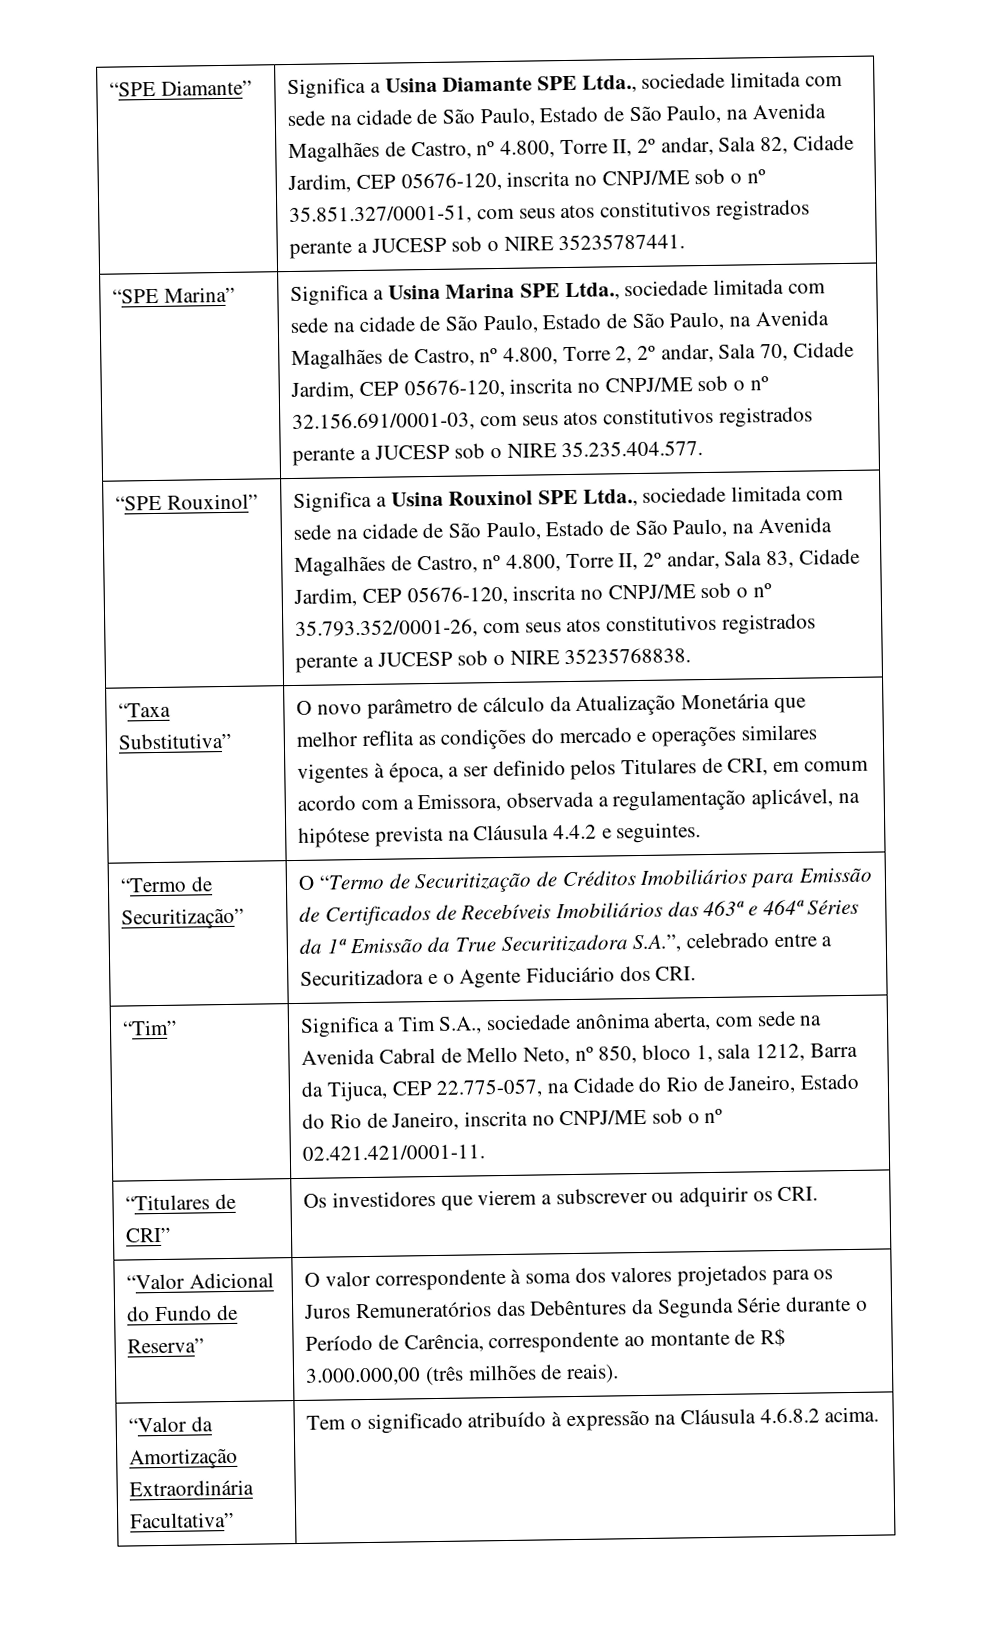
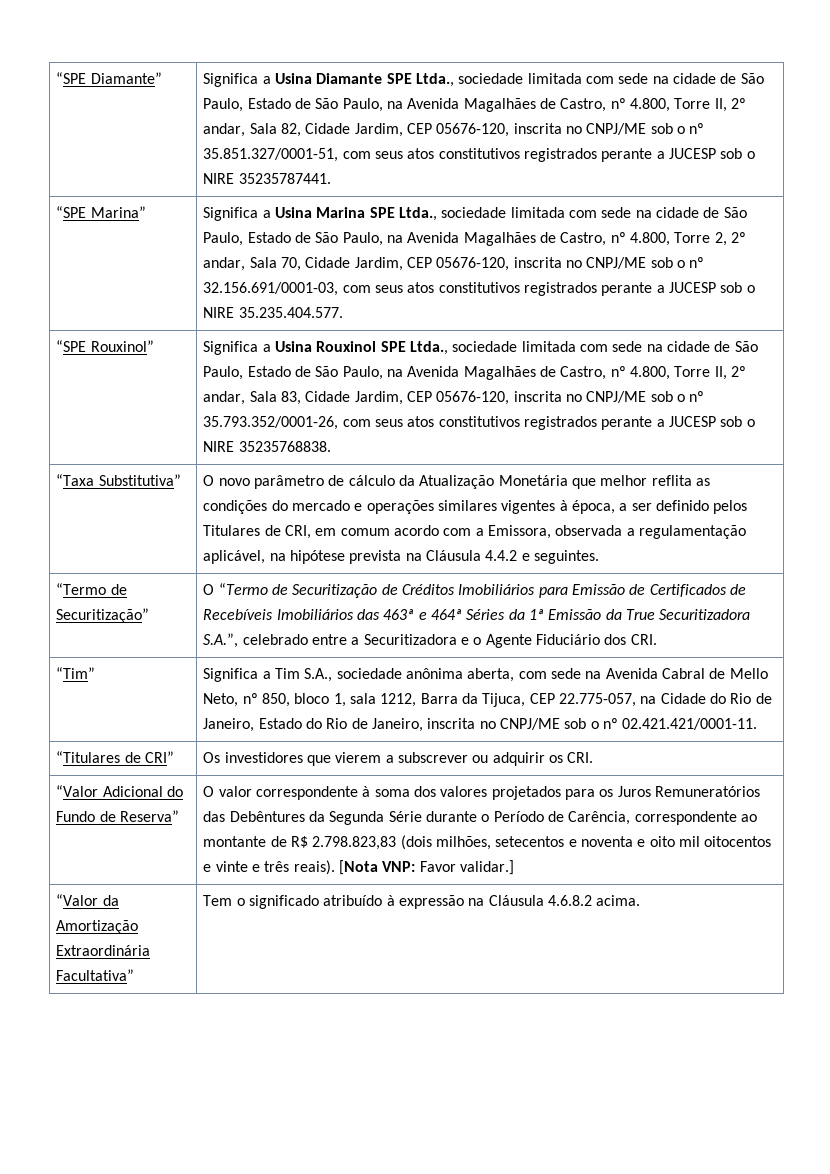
[305,1363,619,1386] 3.000.000,00 (três milhões de reais). -> [312,835,772,850] [203,860,514,875] 2.798.823,83 (dois milhões, setecentos e noventa e oito mil oitocentos e vinte e três reais). [Nota VNP: Favor validar.]

